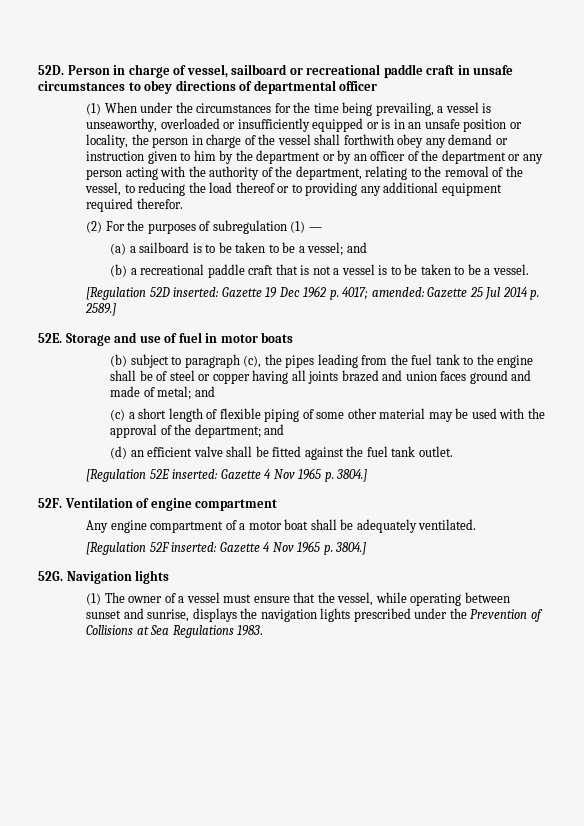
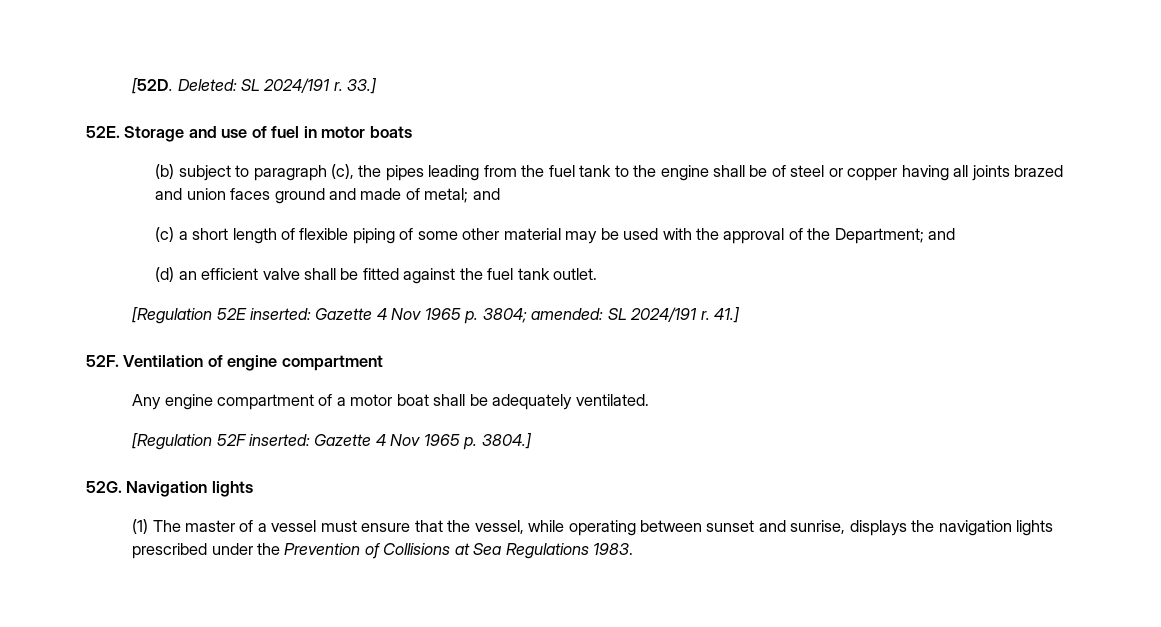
[38,64,514,78] [38,80,378,94] [86,102,492,116] [86,118,522,132] [86,134,508,148] [86,150,543,164] [86,166,523,180] [85,182,502,196] [86,198,183,212] [86,220,322,234] [110,242,367,256] [110,264,530,278] [86,286,540,300] [85,303,117,316] 52D. Person in charge of vessel, sailboard or recreational paddle craft in unsafe circumstances to obey directions of departmental officer // (1) When under the circumstances for the time being prevailing, a vessel is unseaworthy, overloaded or insufficiently equipped or is in an unsafe position or locality, the person in charge of the vessel shall forthwith obey any demand or instruction given to him by the department or by an officer of the department or any person acting with the authority of the department, relating to the removal of the vessel, to reducing the load thereof or to providing any additional equipment required therefor. // (2) For the purposes of subregulation (1) — // (a) a sailboard is to be taken to be a vessel; and // (b) a recreational paddle craft that is not a vessel is to be taken to be a vessel. // [Regulation 52D inserted: Gazette 19 Dec 1962 p. 4017; amended: Gazette 25 Jul 2014 p. 2589.] -> [132,78,378,94] [52D. Deleted: SL 2024/191 r. 33.]
[194,424,261,438] department; -> [834,228,924,244] Department;
[336,469,368,482] 3804.] -> [482,307,741,323] 3804; amended: SL 2024/191 r. 41.]
[128,596,163,603] owner -> [184,520,235,532] master

